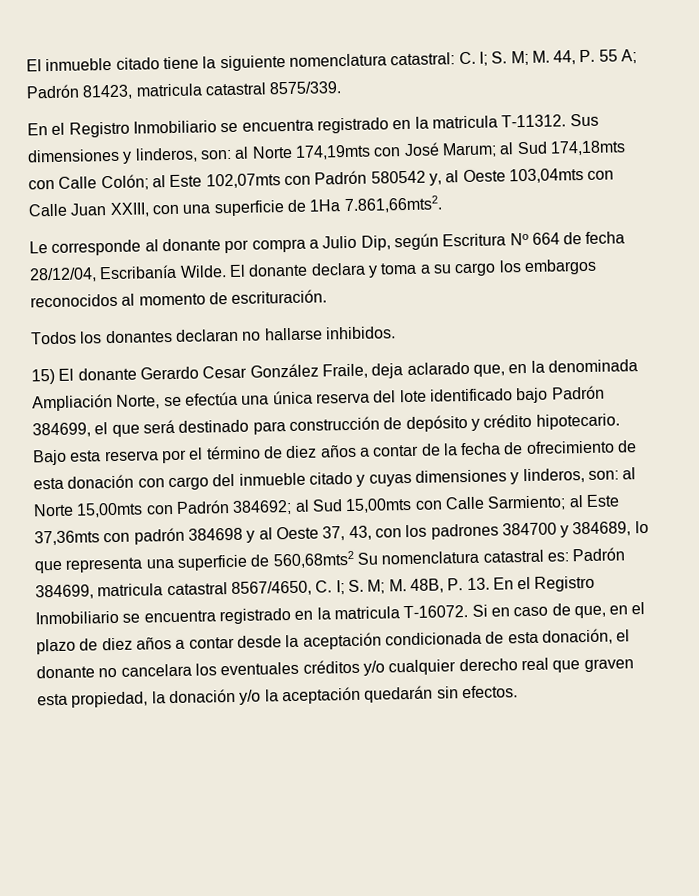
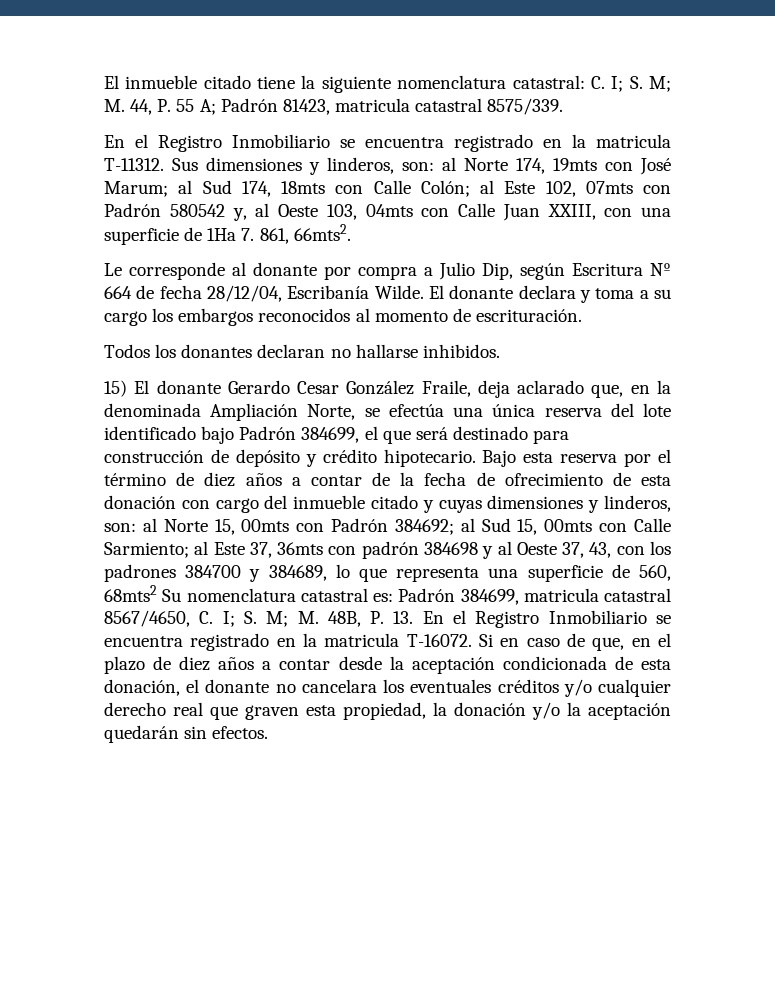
[294,144,371,160] 174,19mts -> [516,158,597,174] 174, 19mts
[549,140,626,156] 174,18mts -> [241,181,325,197] 174, 18mts
[205,173,281,189] 102,07mts -> [545,181,633,197] 102, 07mts
[508,168,584,184] 103,04mts -> [326,204,413,220] 103, 04mts
[343,195,443,214] 7.861,66mts2. -> [241,224,351,244] 7. 861, 66mts2.
[76,502,144,518] 15,00mts -> [214,519,290,535] 15, 00mts
[345,497,413,514] 15,00mts -> [517,519,593,535] 15, 00mts
[34,530,100,546] 37,36mts -> [249,542,324,558] 37, 36mts
[272,550,355,569] 560,68mts2 -> [639,565,671,581] [104,585,157,602] 560, 68mts2

